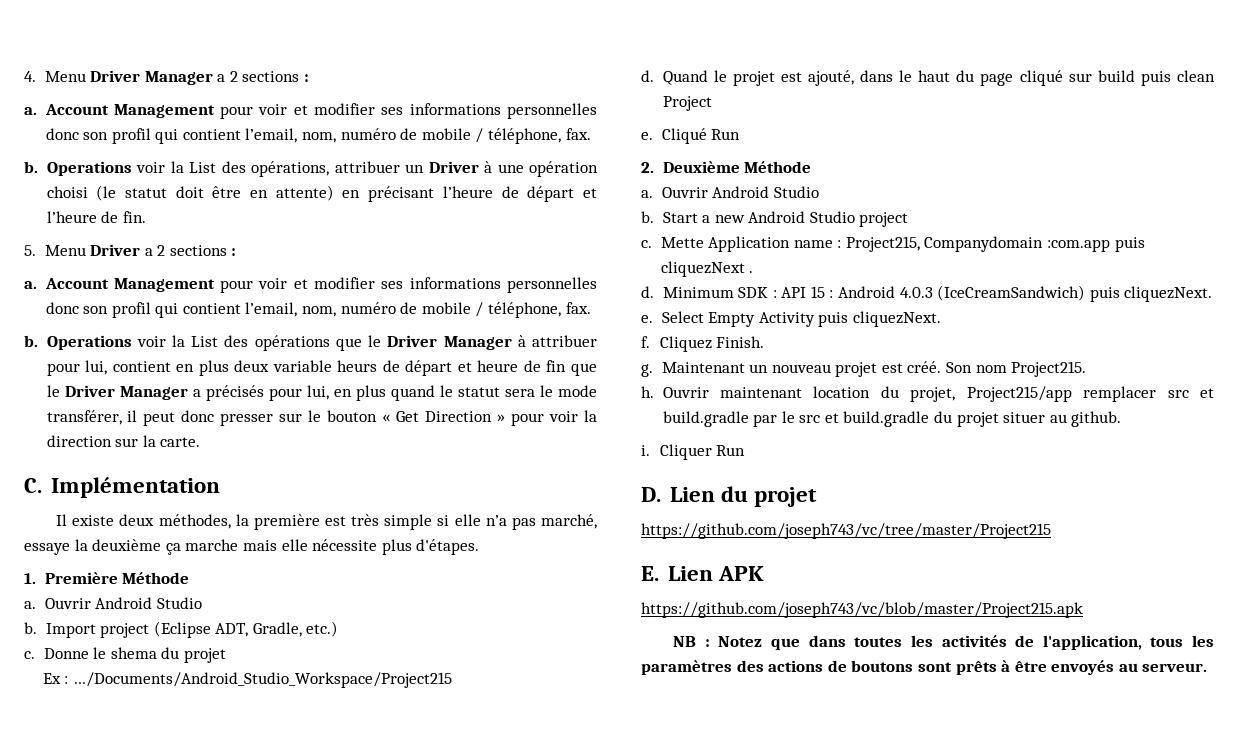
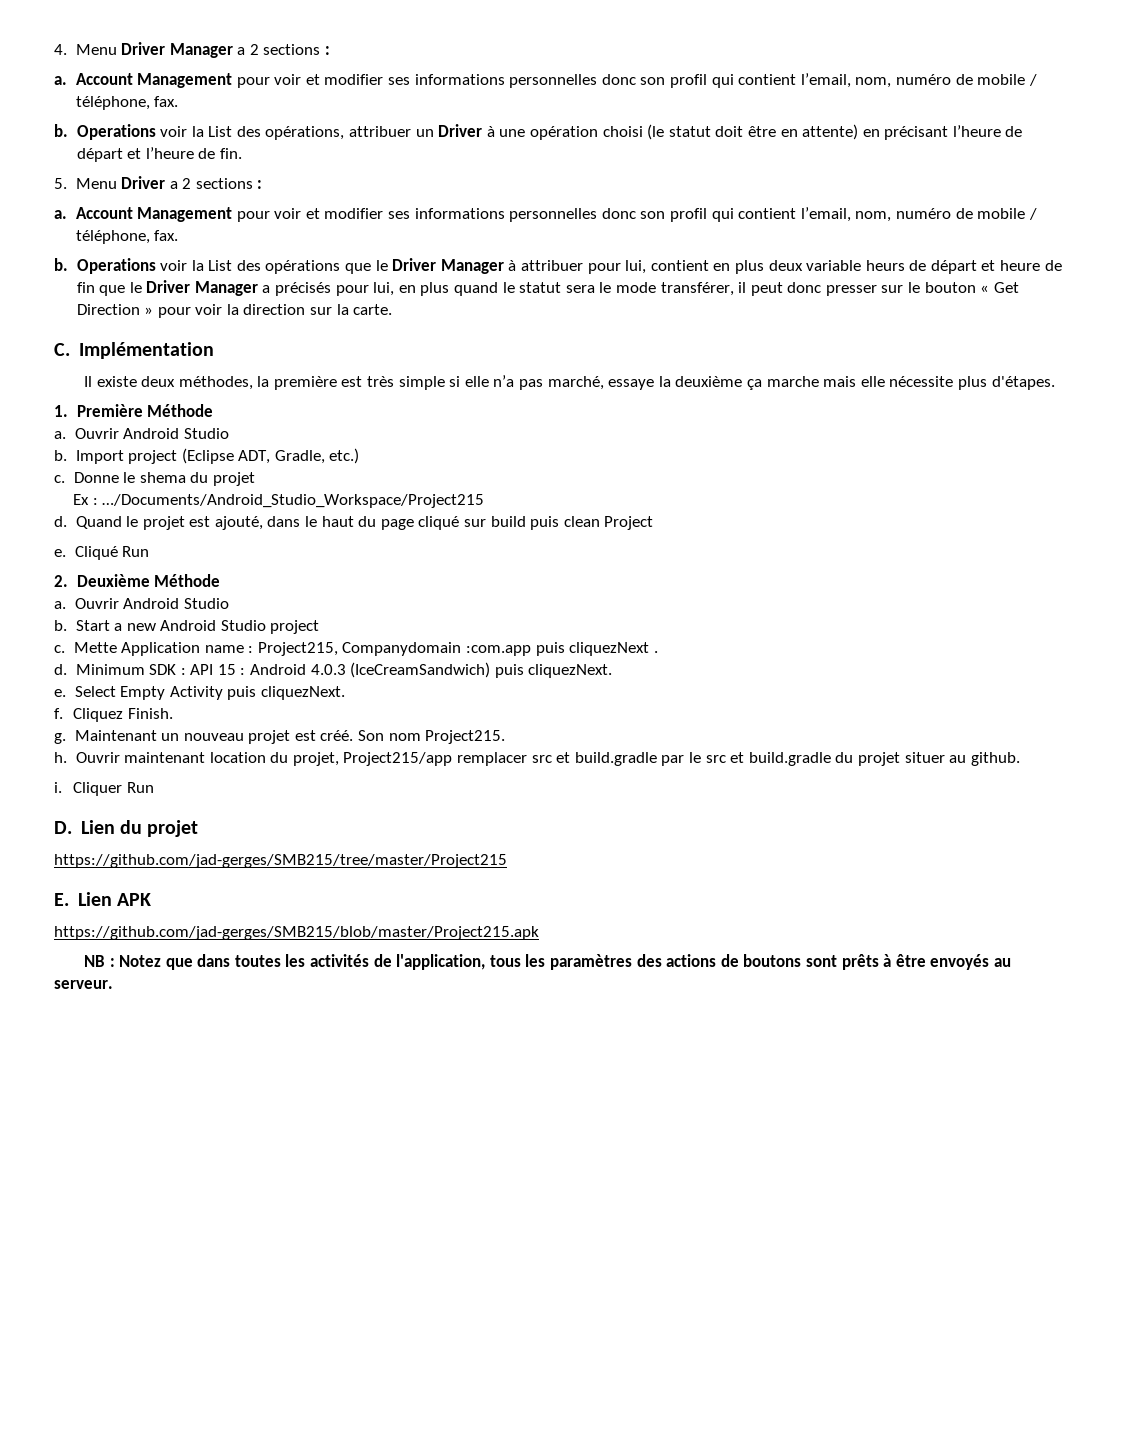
[641,523,1051,539] https://github.com/joseph743/vc/tree/master/Project215 -> [54,854,507,868] https://github.com/jad-gerges/SMB215/tree/master/Project215
[641,602,1083,618] https://github.com/joseph743/vc/blob/master/Project215.apk -> [54,926,539,940] https://github.com/jad-gerges/SMB215/blob/master/Project215.apk

